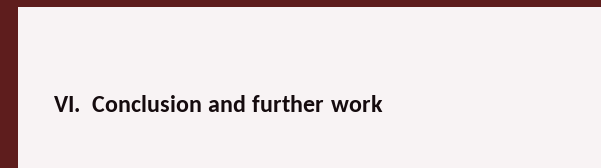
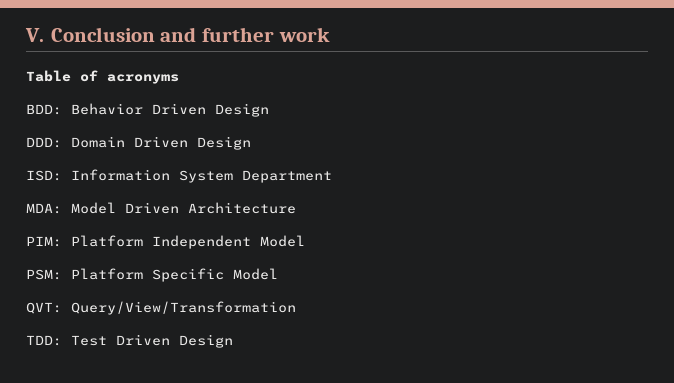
[54,96,80,112] VI. -> [25,28,44,42] V.
(383, 103) none -> [26,70,179,84] [26,103,269,117] [26,136,251,150] [26,169,332,183] [26,202,296,214] [26,235,305,249] [26,268,278,282] [26,301,296,315] [26,334,233,348] // Table of acronyms // BDD: Behavior Driven Design // DDD: Domain Driven Design // ISD: Information System Department // MDA: Model Driven Architecture // PIM: Platform Independent Model // PSM: Platform Specific Model // QVT: Query/View/Transformation // TDD: Test Driven Design

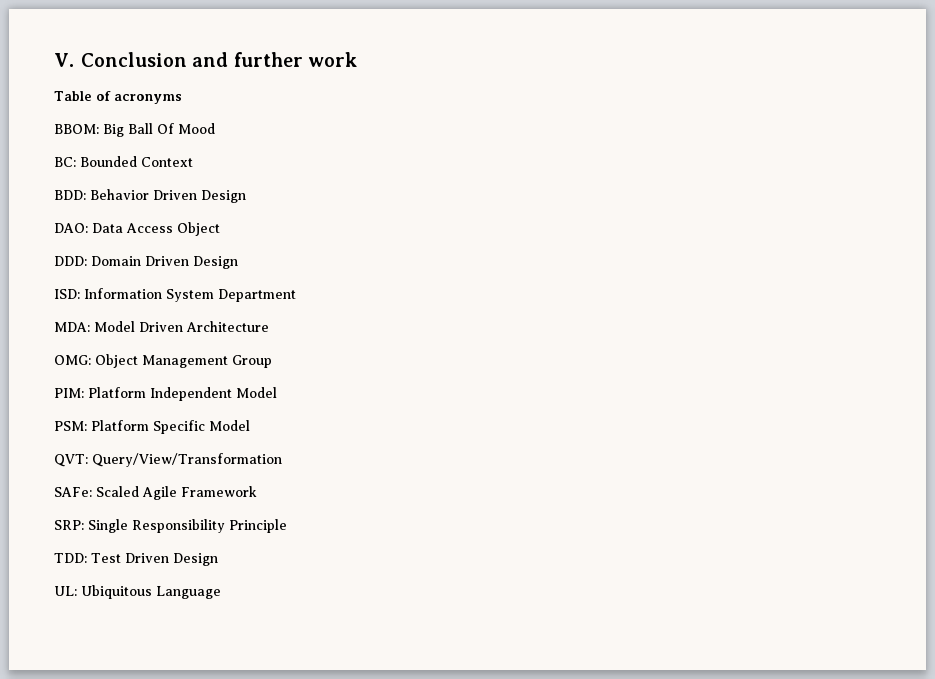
(179, 79) none -> [54,123,215,137] [54,156,193,167] // BBOM: Big Ball Of Mood // BC: Bounded Context
(269, 110) none -> [54,222,220,236] // DAO: Data Access Object
(296, 208) none -> [54,354,272,368] // OMG: Object Management Group
(296, 308) none -> [54,486,257,500] [54,519,287,533] // SAFe: Scaled Agile Framework // SRP: Single Responsibility Principle
(233, 341) none -> [54,585,221,599] // UL: Ubiquitous Language

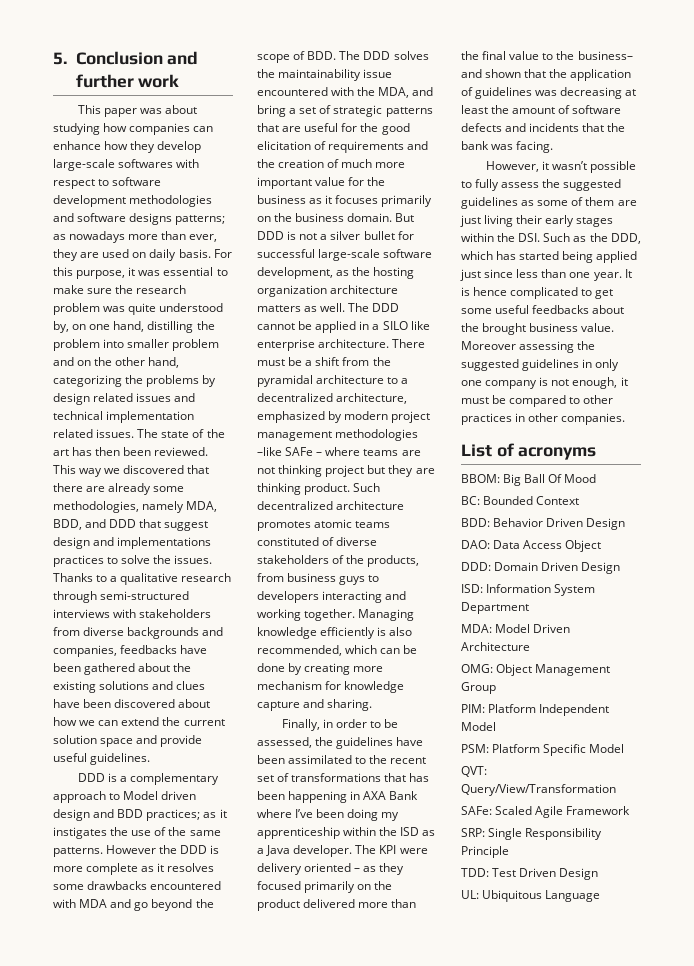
[54,53,74,67] V. -> [53,52,67,65] 5.
[54,91,92,101] Table -> [77,105,198,117] [53,123,214,135] [53,141,202,153] [53,159,200,171] [53,177,162,189] [53,195,213,207] [53,213,226,225] [53,231,218,243] [53,249,232,261] [53,267,228,279] [53,285,187,294] [53,303,224,315] [53,321,215,333] [53,339,220,351] [53,357,180,368] [53,375,217,387] [53,393,196,405] [53,411,195,423] [53,429,225,438] [53,447,209,456] [53,465,210,477] [53,483,185,495] [53,501,218,513] [53,519,209,531] [53,537,212,549] [53,555,213,567] [53,573,232,585] [53,591,190,603] [53,609,212,618] [53,627,224,639] [53,645,208,657] [53,663,192,675] [53,681,206,693] [53,699,211,708] [53,717,225,726] [53,735,203,747] [53,753,151,765] [77,773,220,785] [53,791,197,803] [53,809,227,821] [53,827,221,839] [53,845,220,857] [53,863,215,875] [53,881,222,890] [53,899,214,911] [257,51,429,63] [257,69,393,81] [257,87,434,98] [257,105,433,117] [257,123,410,135] [257,141,429,153] [257,159,406,168] [257,177,386,189] [257,195,433,207] [257,213,415,222] [257,231,414,240] [257,249,433,261] [257,267,415,279] [257,285,399,297] [257,303,400,312] [257,321,430,333] [257,339,426,351] [257,357,391,366] [257,375,409,387] [257,393,408,404] [257,411,431,423] [257,429,419,441] [257,447,421,456] [257,465,435,477] [257,483,381,495] [257,501,405,510] [257,519,391,531] [257,537,378,546] [257,555,420,567] [257,573,380,585] [257,591,407,603] [257,609,415,621] [257,627,413,639] [257,645,418,656] [257,663,384,675] [257,681,405,693] [257,699,373,711] [281,719,399,731] [257,737,424,749] [257,755,427,764] [257,773,430,782] [257,791,419,803] [257,809,400,821] [257,827,436,839] [257,845,428,857] [257,863,405,875] [257,881,393,893] [257,899,417,911] [461,51,633,60] [461,69,632,81] [461,87,637,99] [461,105,622,114] [461,123,626,132] [461,141,554,153] [485,161,637,173] [461,179,622,191] [461,197,637,209] [460,215,614,227] [461,233,641,244] [461,251,638,263] [460,269,632,281] [461,287,614,299] [461,305,625,314] [461,323,615,335] [461,341,596,353] [461,359,620,371] [461,377,628,389] [461,395,614,407] [461,413,626,425] [461,444,492,457] This paper was about studying how companies can enhance how they develop large-scale softwares with respect to software development methodologies and software designs patterns; as nowadays more than ever, they are used on daily basis. For this purpose, it was essential to make sure the research problem was quite understood by, on one hand, distilling the problem into smaller problem and on the other hand, categorizing the problems by design related issues and technical implementation related issues. The state of the art has then been reviewed. This way we discovered that there are already some methodologies, namely MDA, BDD, and DDD that suggest design and implementations practices to solve the issues. Thanks to a qualitative research through semi-structured interviews with stakeholders from diverse backgrounds and companies, feedbacks have been gathered about the existing solutions and clues have been discovered about how we can extend the current solution space and provide useful guidelines. // DDD is a complementary approach to Model driven design and BDD practices; as it instigates the use of the same patterns. However the DDD is more complete as it resolves some drawbacks encountered with MDA and go beyond the scope of BDD. The DDD solves the maintainability issue encountered with the MDA, and bring a set of strategic patterns that are useful for the good elicitation of requirements and the creation of much more important value for the business as it focuses primarily on the business domain. But DDD is not a silver bullet for successful large-scale software development, as the hosting organization architecture matters as well. The DDD cannot be applied in a SILO like enterprise architecture. There must be a shift from the pyramidal architecture to a decentralized architecture, emphasized by modern project management methodologies –like SAFe – where teams are not thinking project but they are thinking product. Such decentralized architecture promotes atomic teams constituted of diverse stakeholders of the products, from business guys to developers interacting and working together. Managing knowledge efficiently is also recommended, which can be done by creating more mechanism for knowledge capture and sharing. // Finally, in order to be assessed, the guidelines have been assimilated to the recent set of transformations that has been happening in AXA Bank where I’ve been doing my apprenticeship within the ISD as a Java developer. The KPI were delivery oriented – as they focused primarily on the product delivered more than the final value to the business– and shown that the application of guidelines was decreasing at least the amount of software defects and incidents that the bank was facing. // However, it wasn’t possible to fully assess the suggested guidelines as some of them are just living their early stages within the DSI. Such as the DDD, which has started being applied just since less than one year. It is hence complicated to get some useful feedbacks about the brought business value. Moreover assessing the suggested guidelines in only one company is not enough, it must be compared to other practices in other companies. // List

